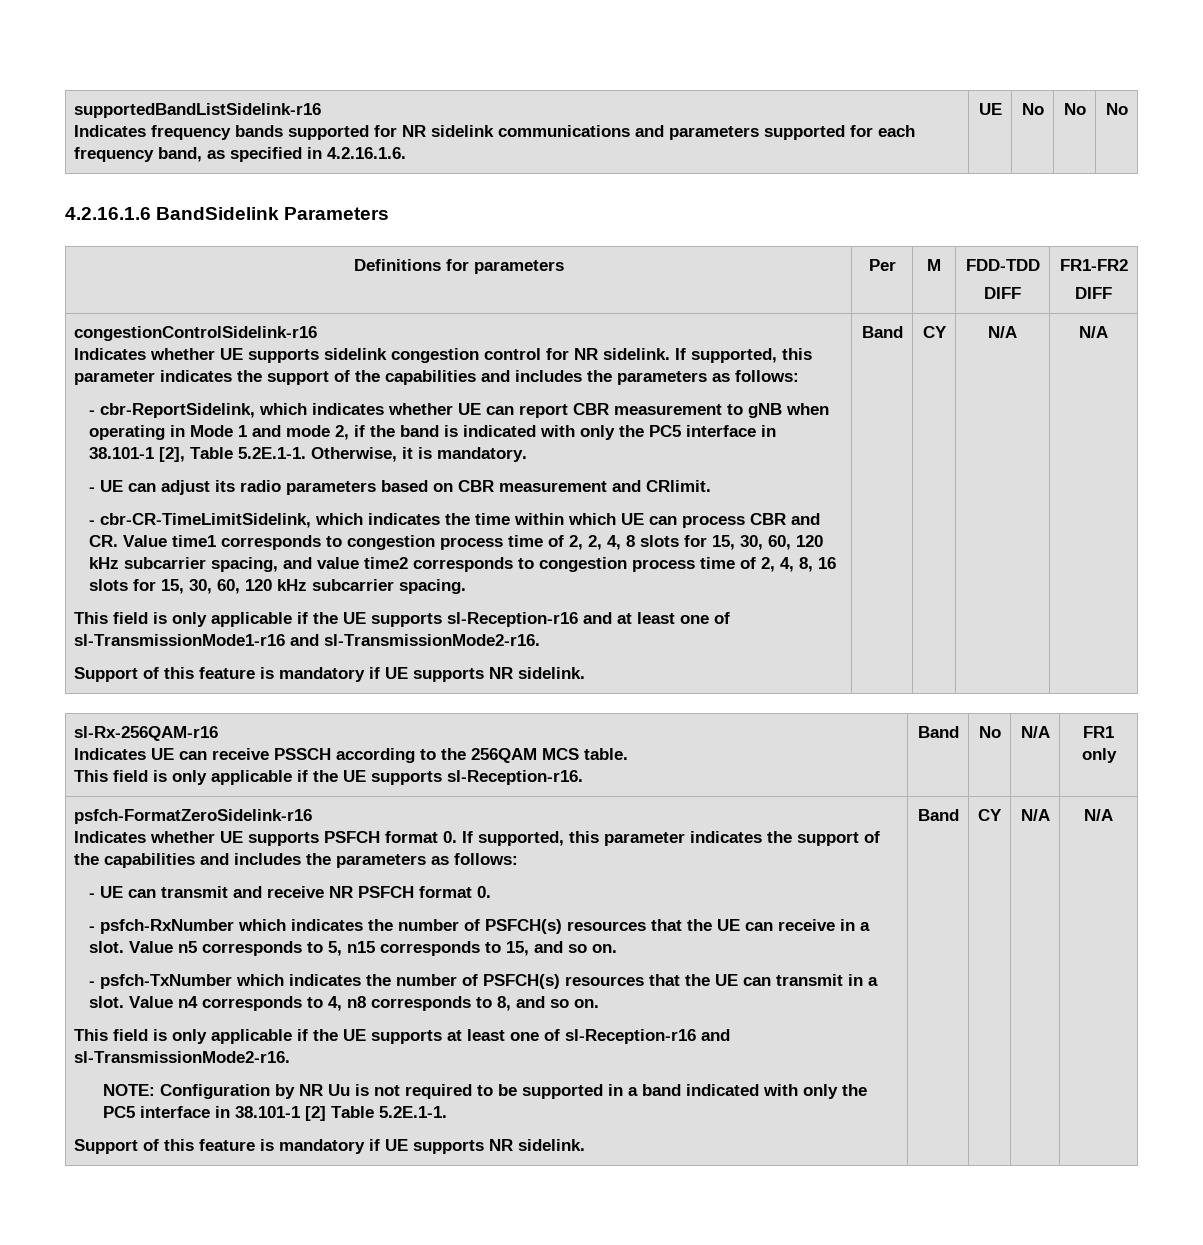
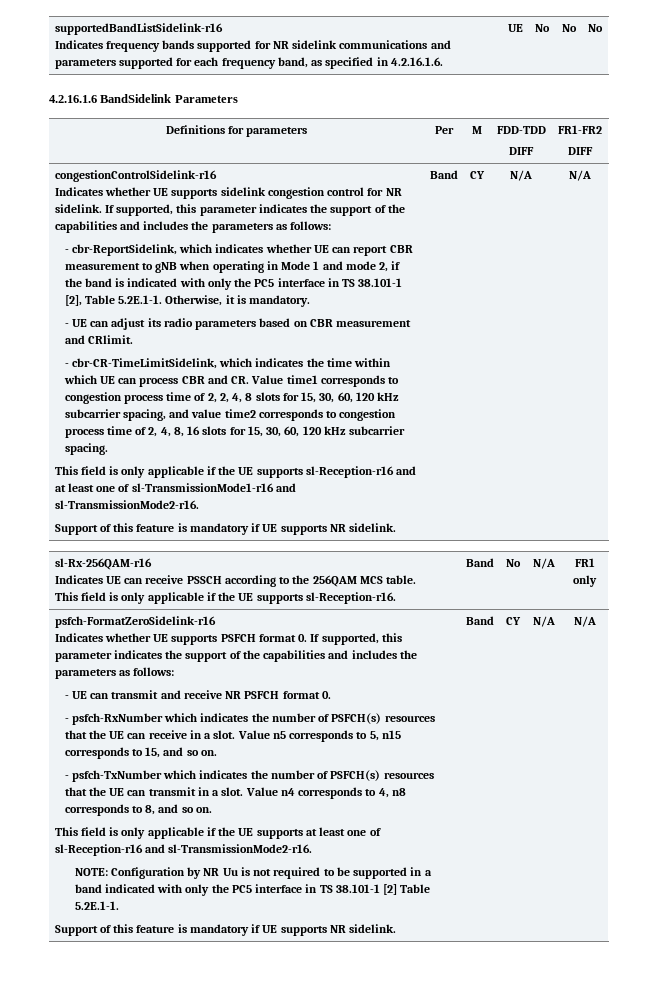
(776, 431) none -> [342,279,356,287] TS
(230, 1112) none -> [319,885,333,893] TS

